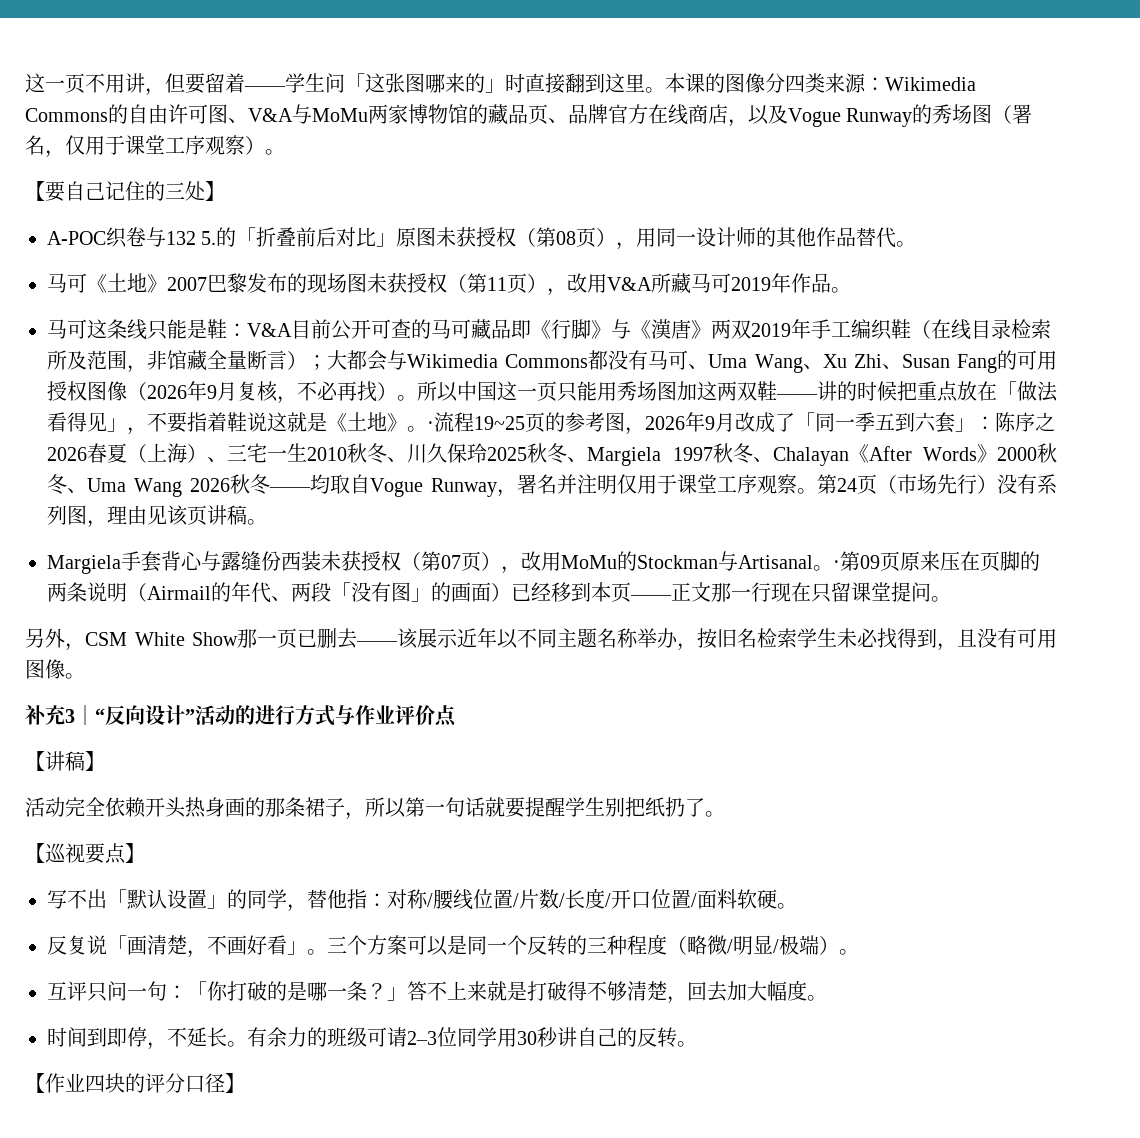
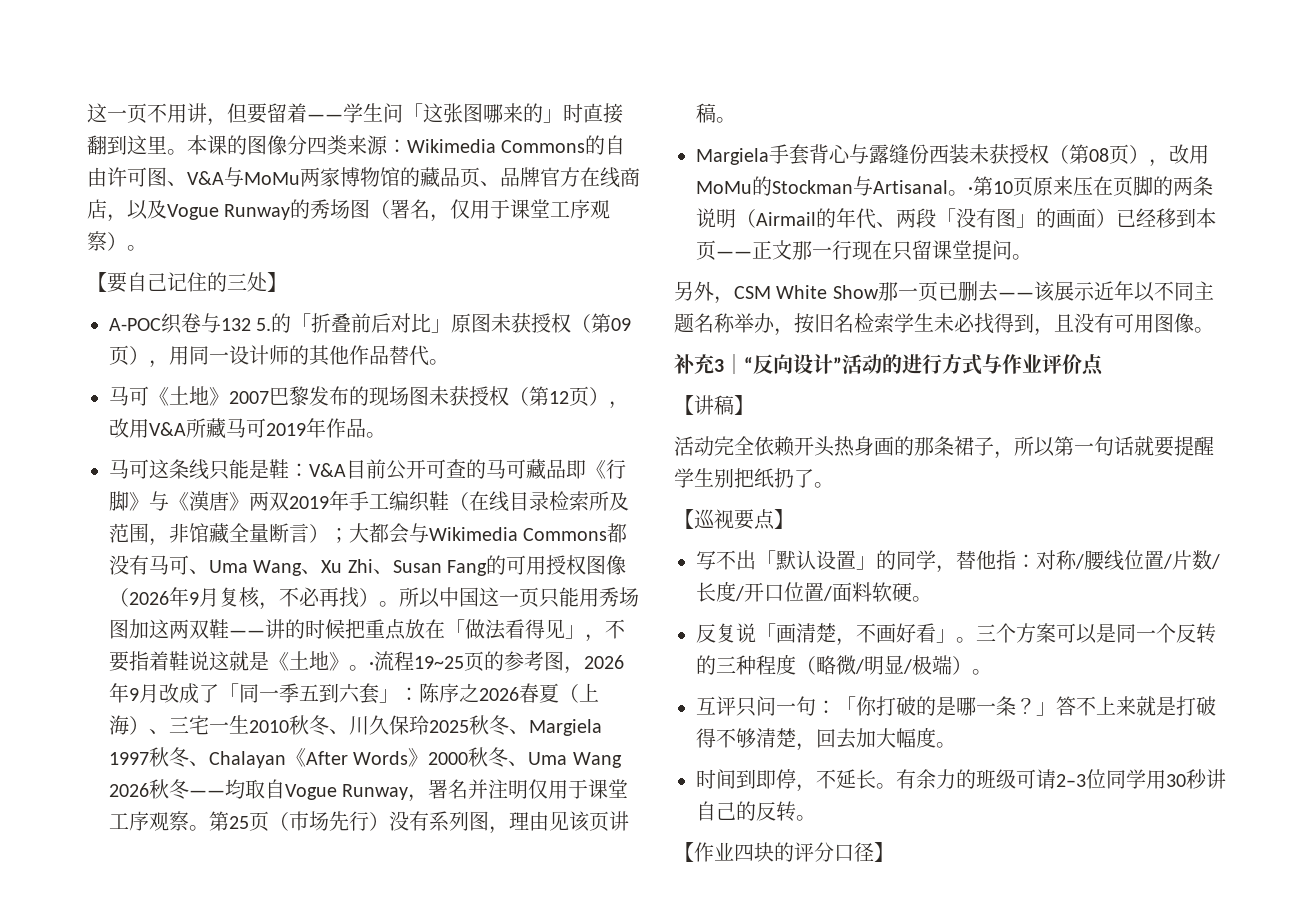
[556,231,577,245] 08 -> [611,318,632,331] 09
[487,277,507,291] 11 -> [549,391,569,404] 12
[837,478,857,492] 24 -> [229,816,249,829] 25
[441,555,461,569] 07 -> [1089,148,1109,162] 08
[860,555,880,569] 09 -> [993,181,1013,194] 10

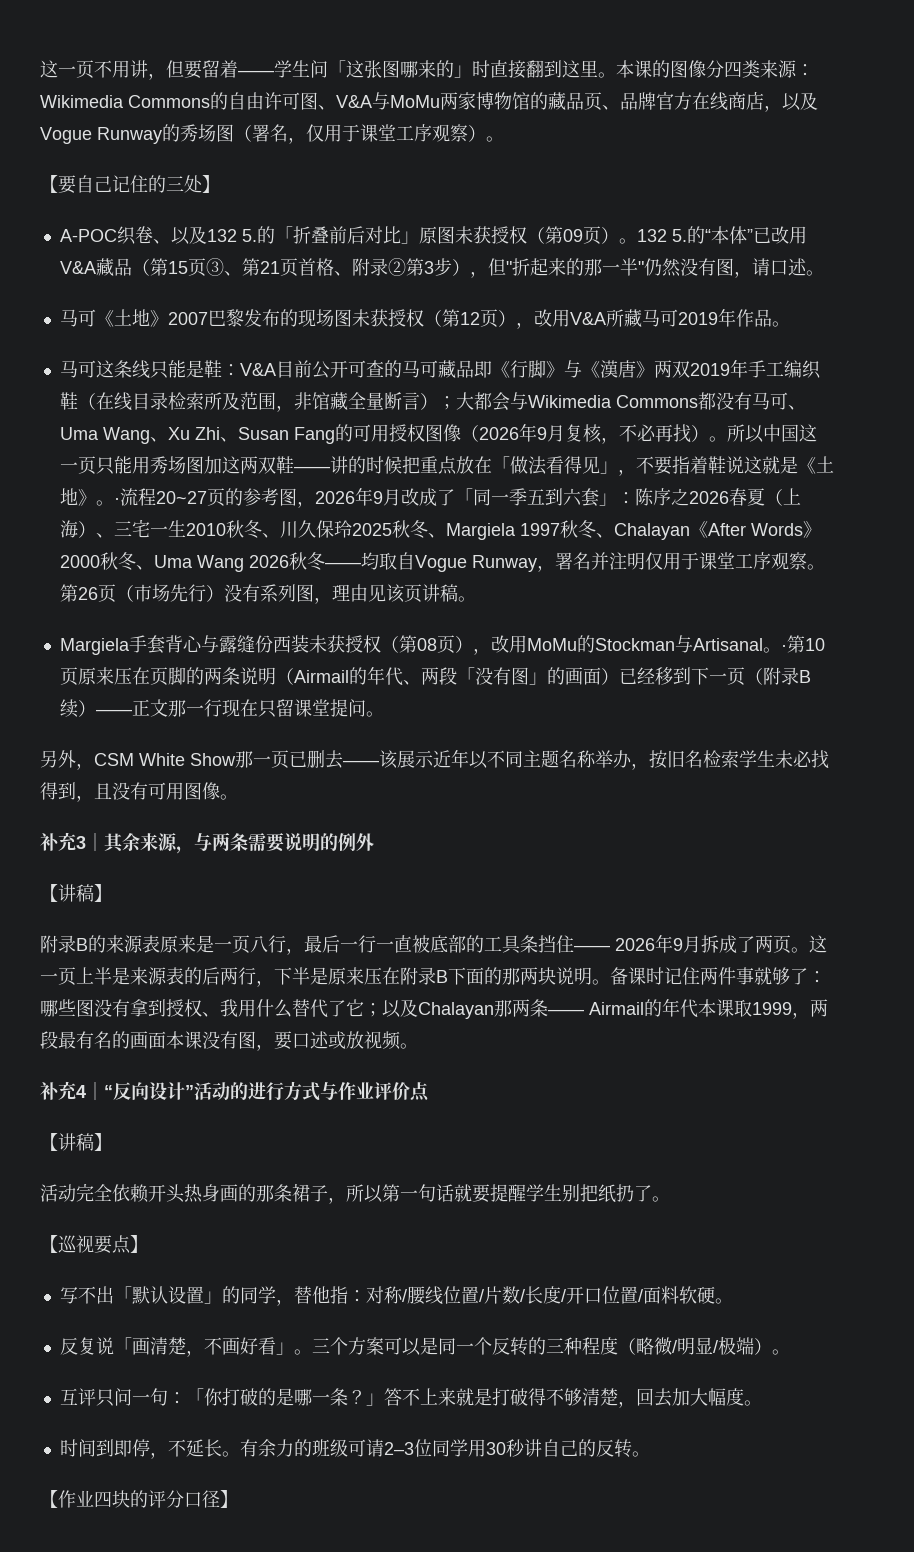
[201,313,221,333] 与 -> [152,226,207,245] 、以及
[149,345,429,368] ，用同一设计师的其他作品替代 -> [618,226,807,244] [59,258,807,278] 。132 5.的“本体”已改用V&A藏品（第15页③、第21页首格、附录②第3步），但"折起来的那一半"仍然没有图，请口述
[414,656,464,669] 19~25 -> [155,491,207,504] 20~27
[229,816,249,829] 25 -> [77,587,98,600] 26
[1196,208,1216,228] [696,240,716,260] 本页 -> [690,667,811,686] [59,699,96,718] 下一页（附录B续）
(744, 364) none -> [104,832,374,854] [40,884,112,902] [40,934,827,955] [40,967,826,987] [40,998,828,1019] [40,1031,418,1051] [40,1081,104,1101] 其余来源，与两条需要说明的例外 // 【讲稿】 // 附录B的来源表原来是一页八行，最后一行一直被底部的工具条挡住—— 2026年9月拆成了两页。这一页上半是来源表的后两行，下半是原来压在附录B下面的那两块说明。备课时记住两件事就够了：哪些图没有拿到授权、我用什么替代了它；以及Chalayan那两条—— Airmail的年代本课取1999，两段最有名的画面本课没有图，要口述或放视频。 // 补充4｜

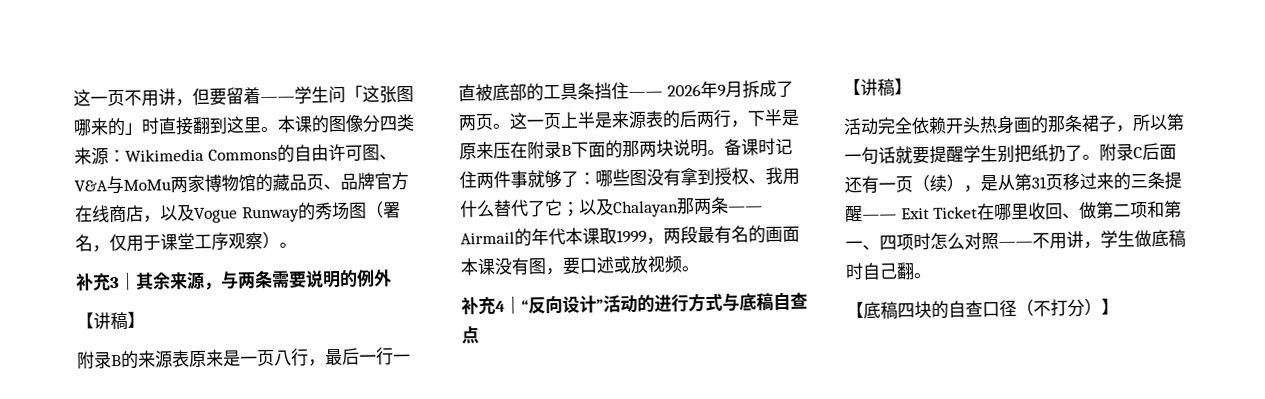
[40,175,220,194] [59,226,807,245] [59,258,824,278] [59,308,790,329] [59,359,821,379] [59,392,806,412] [59,423,817,444] [59,456,834,476] [59,487,801,508] [59,519,821,540] [59,552,825,572] [59,584,476,604] [59,635,825,655] [59,666,811,686] [59,699,384,718] [40,749,829,770] [40,782,238,802] // 【要自己记住的三处】 // A-POC织卷、以及132 5.的「折叠前后对比」原图未获授权（第09页）。132 5.的“本体”已改用V&A藏品（第15页③、第21页首格、附录②第3步），但"折起来的那一半"仍然没有图，请口述。 // 马可《土地》2007巴黎发布的现场图未获授权（第12页），改用V&A所藏马可2019年作品。 // 马可这条线只能是鞋：V&A目前公开可查的马可藏品即《行脚》与《漢唐》两双2019年手工编织鞋（在线目录检索所及范围，非馆藏全量断言）；大都会与Wikimedia Commons都没有马可、Uma Wang、Xu Zhi、Susan Fang的可用授权图像（2026年9月复核，不必再找）。所以中国这一页只能用秀场图加这两双鞋——讲的时候把重点放在「做法看得见」，不要指着鞋说这就是《土地》。·流程20~27页的参考图，2026年9月改成了「同一季五到六套」：陈序之2026春夏（上海）、三宅一生2010秋冬、川久保玲2025秋冬、Margiela 1997秋冬、Chalayan《After Words》2000秋冬、Uma Wang 2026秋冬——均取自Vogue Runway，署名并注明仅用于课堂工序观察。第26页（市场先行）没有系列图，理由见该页讲稿。 // Margiela手套背心与露缝份西装未获授权（第08页），改用MoMu的Stockman与Artisanal。·第10页原来压在页脚的两条说明（Airmail的年代、两段「没有图」的画面）已经移到下一页（附录B续）——正文那一行现在只留课堂提问。 // 另外，CSM White Show那一页已删去——该展示近年以不同主题名称举办，按旧名检索学生未必找得到，且没有可用图像。 -> (297, 245) none
[338,1082,410,1100] 作业评价 -> [739,291,808,311] 底稿自查
[40,1235,148,1254] [59,1286,733,1306] [59,1336,790,1357] [59,1388,762,1408] [59,1439,650,1459] [40,1490,220,1508] // 【巡视要点】 // 写不出「默认设置」的同学，替他指：对称/腰线位置/片数/长度/开口位置/面料软硬。 // 反复说「画清楚，不画好看」。三个方案可以是同一个反转的三种程度（略微/明显/极端）。 // 互评只问一句：「你打破的是哪一条？」答不上来就是打破得不够清楚，回去加大幅度。 // 时间到即停，不延长。有余力的班级可请2–3位同学用30秒讲自己的反转。 // 【作业四块的评分口径 -> [1099,142,1177,162] [844,171,1182,194] [845,200,1183,223] [845,229,1186,251] [845,262,932,281] [846,298,1102,320] 附录C后面还有一页（续），是从第31页移过来的三条提醒—— Exit Ticket在哪里收回、做第二项和第一、四项时怎么对照——不用讲，学生做底稿时自己翻。 // 【底稿四块的自查口径（不打分）

